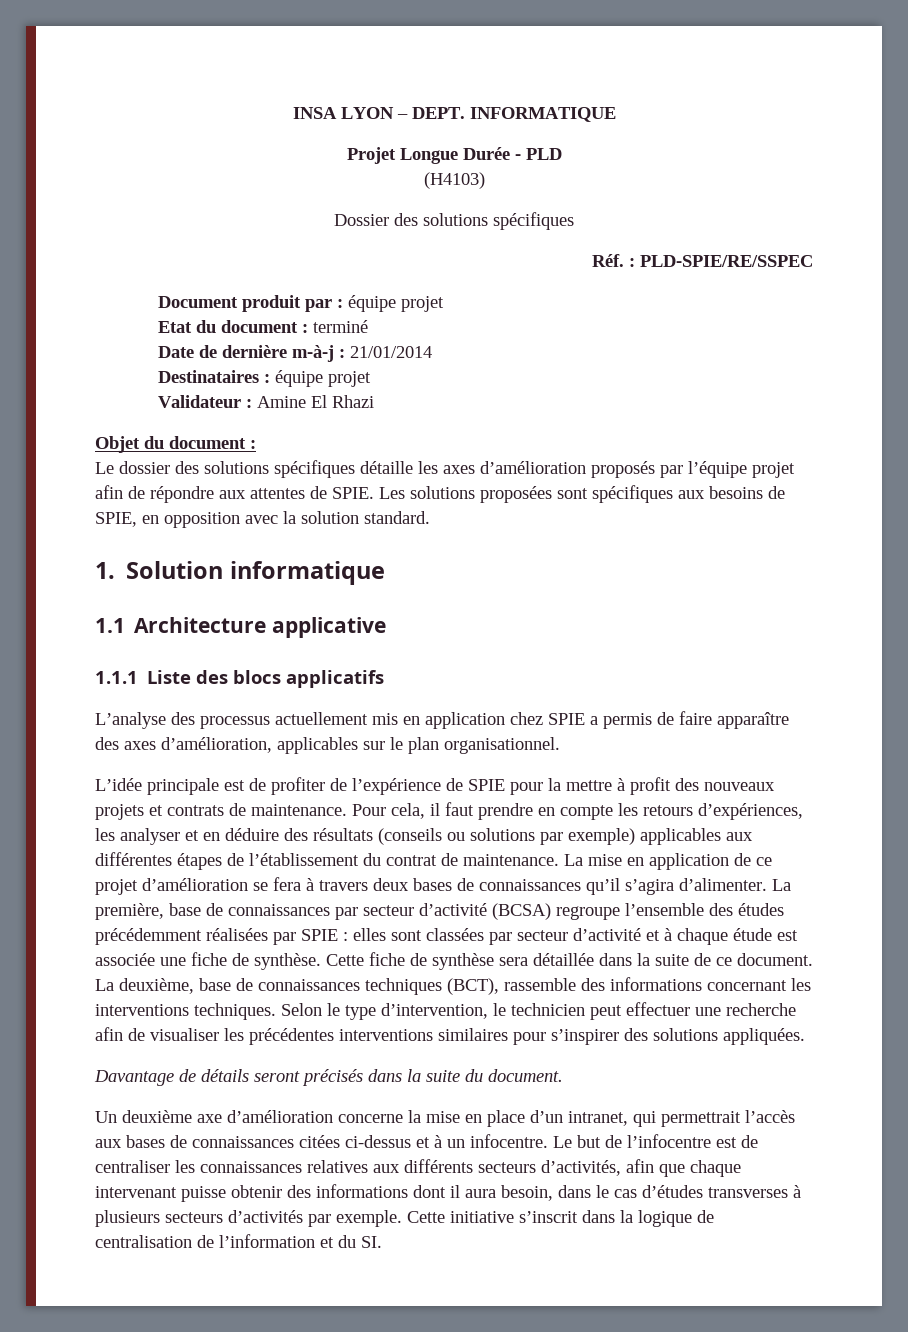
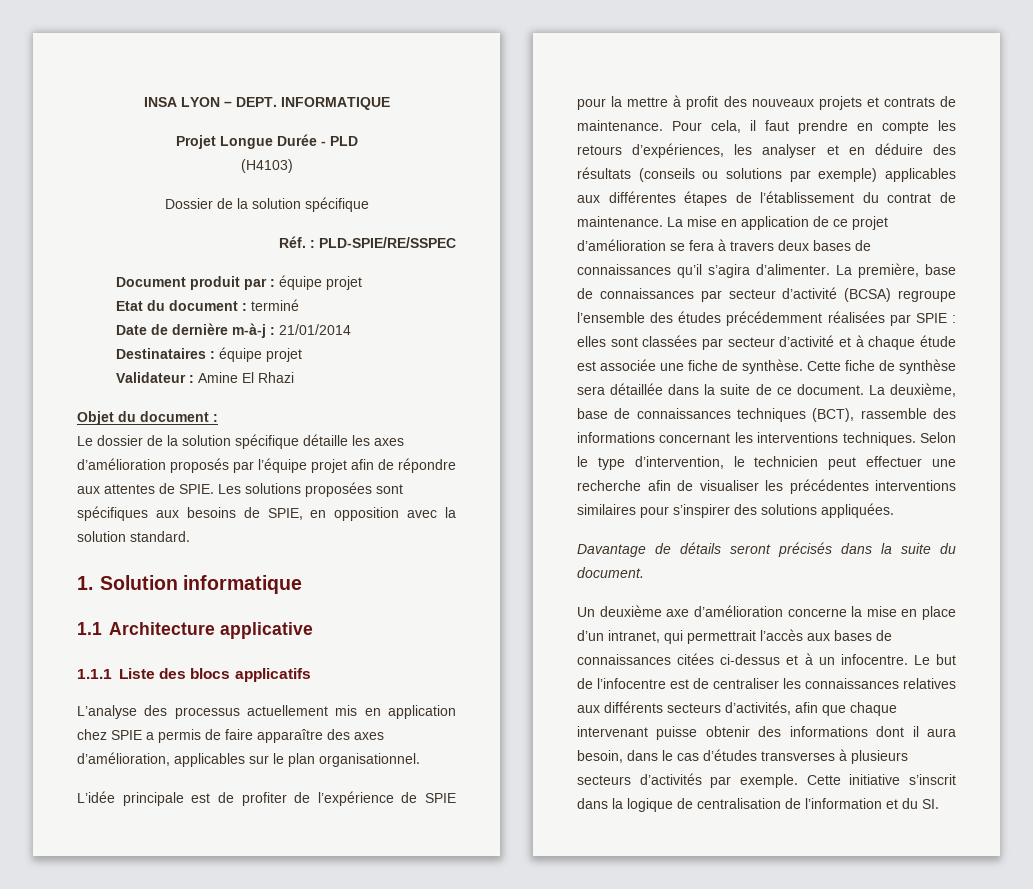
[394,212,574,230] des solutions spécifiques -> [216,197,369,212] de la solution spécifique
[175,460,355,478] des solutions spécifiques -> [147,434,299,449] de la solution spécifique

